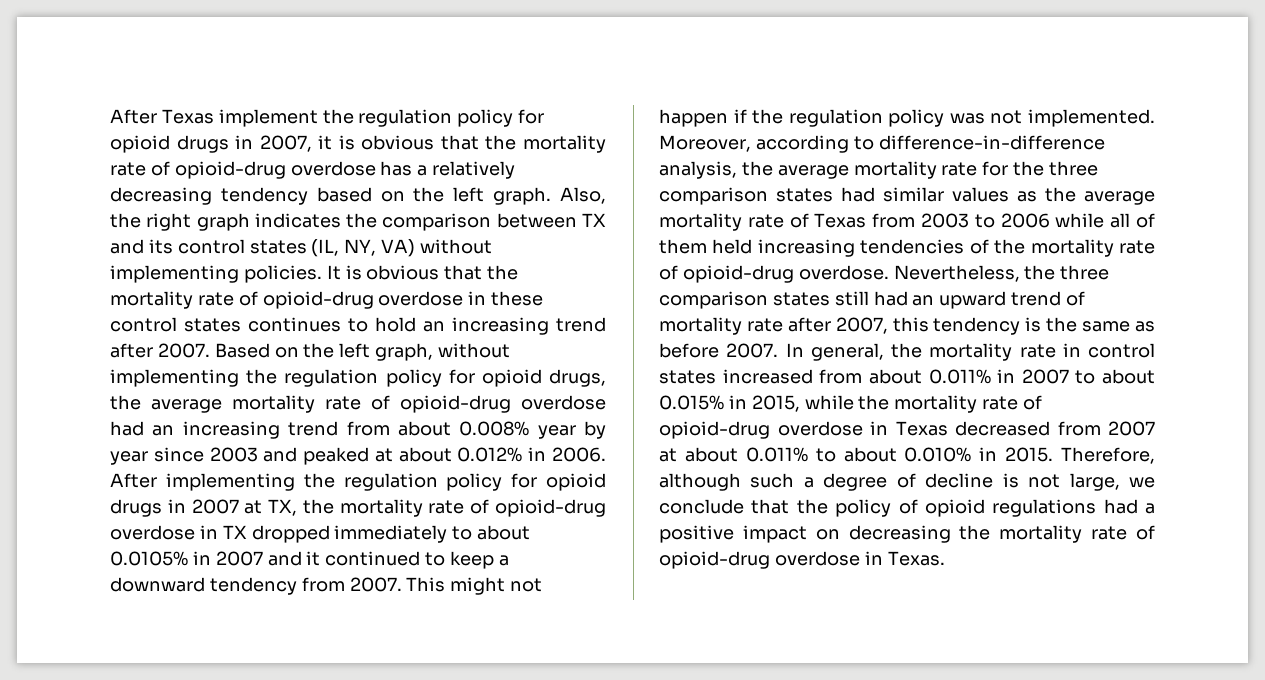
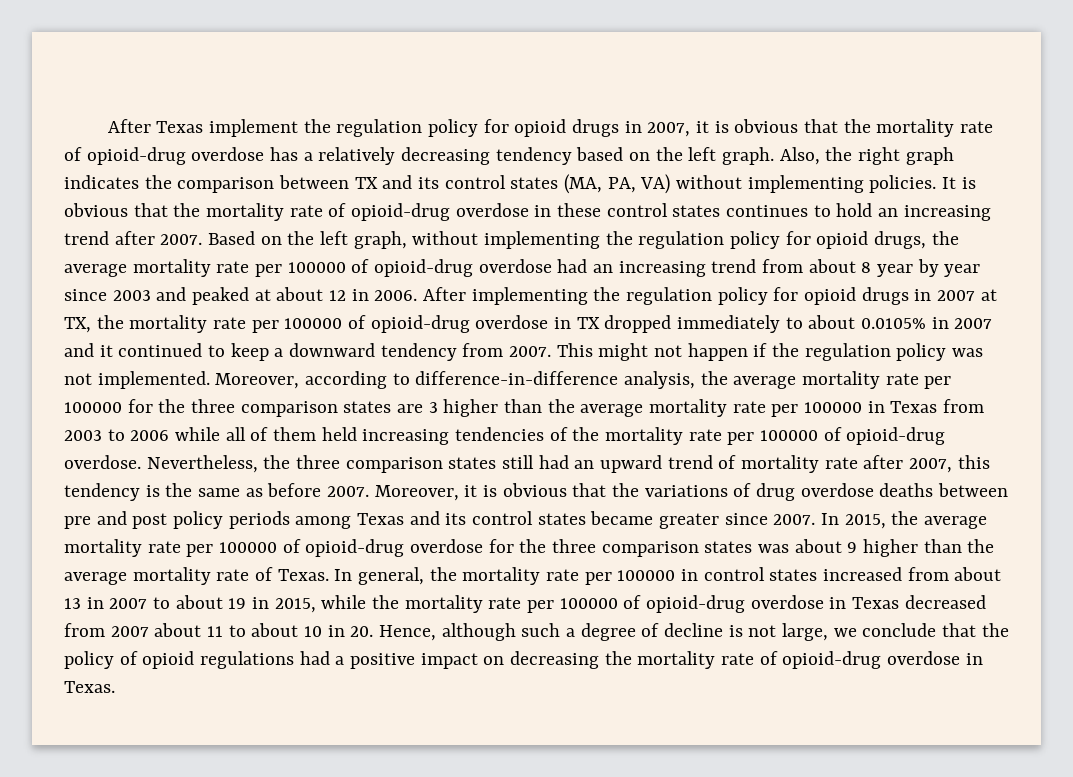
[311,239,377,257] (IL, NY, -> [564,174,636,194] (MA, PA,
(361, 403) none -> [255,262,346,277] per 100000
[459,421,530,436] 0.008% -> [861,262,872,273] 8
[457,447,523,462] 0.012% -> [329,290,347,301] 12
(465, 507) none -> [251,318,343,333] per 100000
[982,161,1099,176] [659,187,1155,205] [659,213,809,231] for the three comparison states had similar values as the average mortality rate of -> [924,376,952,389] [64,399,885,417] per 100000 for the three comparison states are 3 higher than the average mortality rate per 100000 in
(1155, 247) none -> [727,430,819,445] per 100000
(779, 350) none -> [374,483,1009,501] [64,511,988,529] [64,539,995,557] [64,567,329,585] Moreover, it is obvious that the variations of drug overdose deaths between pre and post policy periods among Texas and its control states became greater since 2007. In 2015, the average mortality rate per 100000 of opioid-drug overdose for the three comparison states was about 9 higher than the average mortality rate of Texas.
(1056, 351) none -> [584,570,676,585] per 100000
[928,369,991,384] 0.011% -> [64,598,81,609] 13
[659,395,724,410] 0.015% -> [228,598,247,609] 19
(1019, 403) none -> [527,598,618,613] per 100000
[659,447,1155,464] at about 0.011% to about 0.010% in 2015. Therefore, -> [154,623,437,641] about 11 to about 10 in 20. Hence,

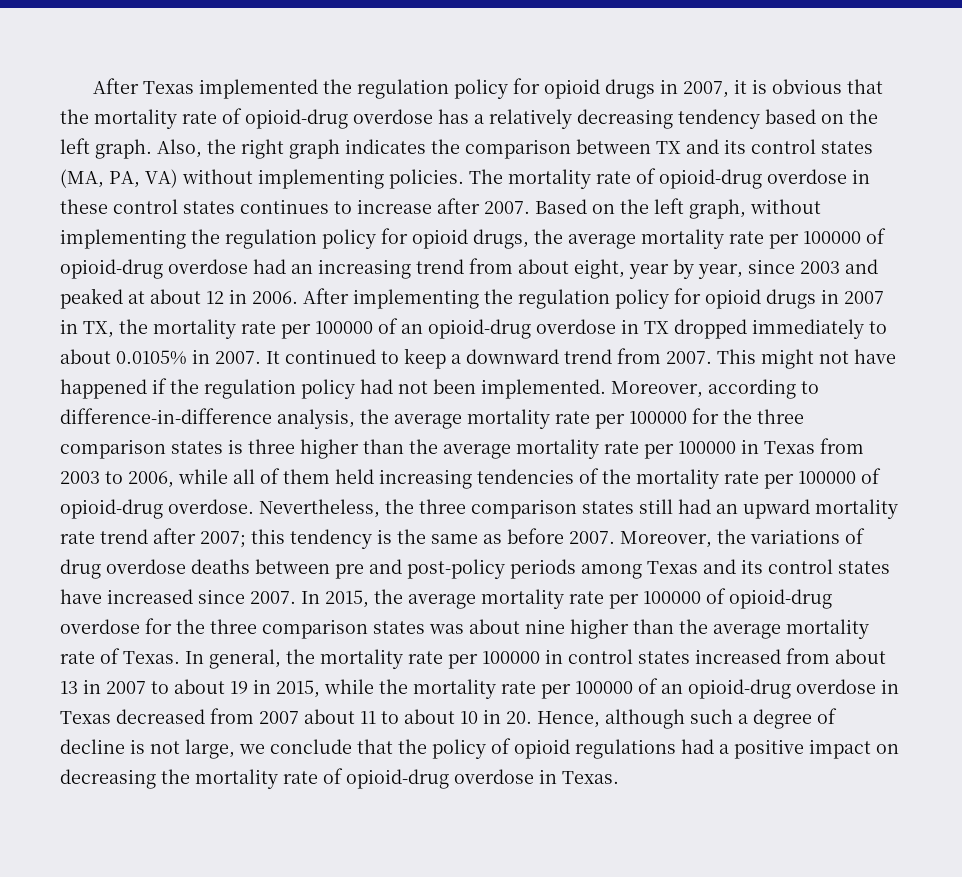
[208,119,298,137] implement -> [198,79,318,99] implemented
[942,177,976,189] [64,203,201,217] It is obvious that the -> [469,169,503,184] The
[836,203,991,221] [64,231,109,245] hold an increasing trend -> [357,199,432,214] increase
[861,262,872,273] 8 -> [574,259,625,279] eight,
[944,264,981,277] year -> [698,264,743,279] year,
[980,289,997,301] at -> [60,319,78,334] in
(367, 322) none -> [401,324,423,334] an
[954,318,993,329] [64,343,113,357] 2007 and it -> [215,351,280,364] 2007. It
[380,343,457,361] tendency -> [564,349,612,364] trend
[687,343,748,361] happen -> [854,349,896,364] [60,379,147,399] have happened
[952,348,984,357] [64,373,92,385] was not -> [360,379,476,394] had not been
[397,402,438,413] are 3 -> [228,439,295,454] is three
[130,430,170,441] 2006 -> [128,471,174,488] 2006,
[667,455,953,473] trend of mortality rate after 2007, -> [815,499,898,519] [60,528,246,548] mortality rate trend after 2007;
[464,483,607,497] it is obvious that -> (712, 539) none
[132,511,224,529] post policy -> [407,559,505,579] post-policy
[590,511,720,529] became greater -> [60,589,193,604] have increased
[847,542,858,553] 9 -> [525,619,565,634] nine
(642, 602) none -> [661,684,683,694] an

